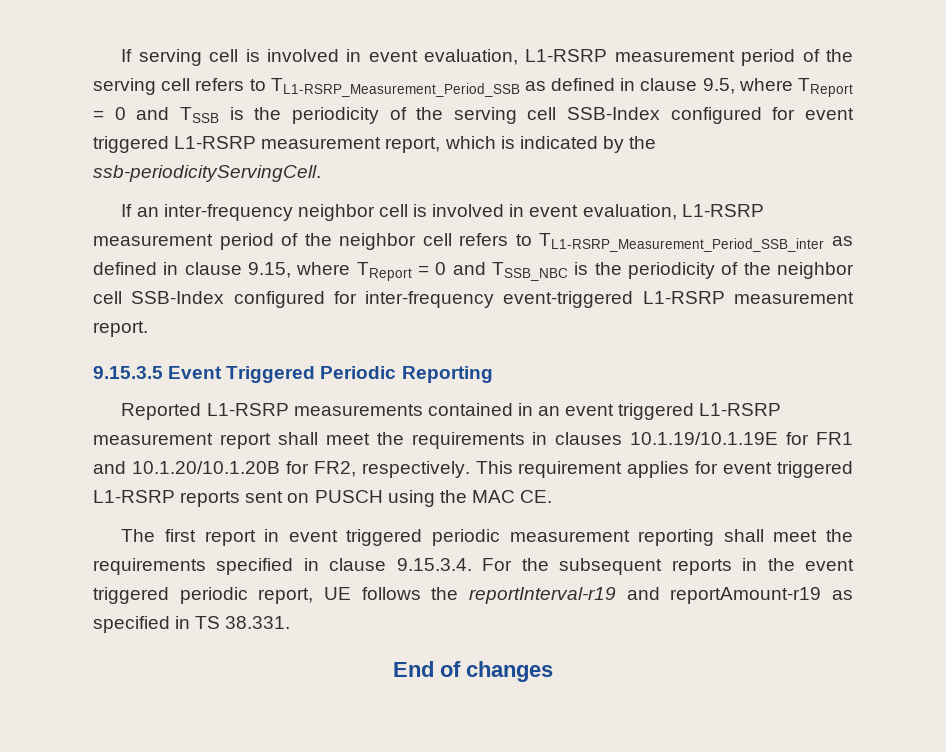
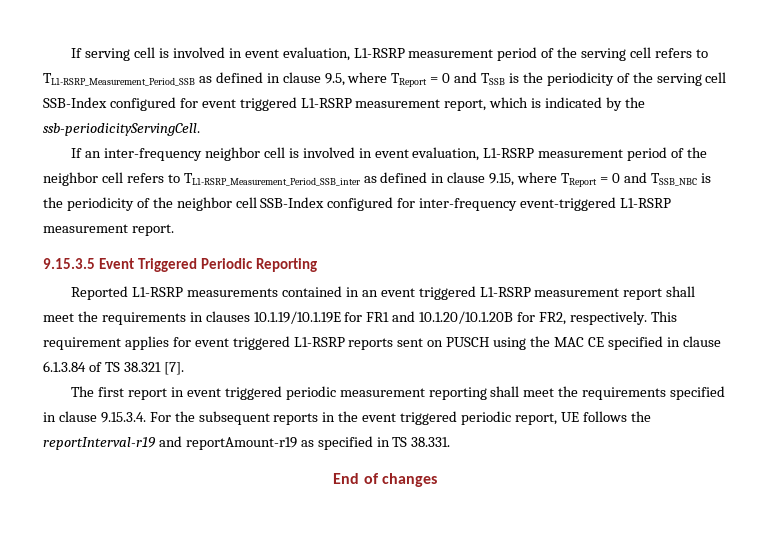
[520,490,553,503] CE. -> [587,336,721,350] [43,361,184,375] CE specified in clause 6.1.3.84 of TS 38.321 [7].

